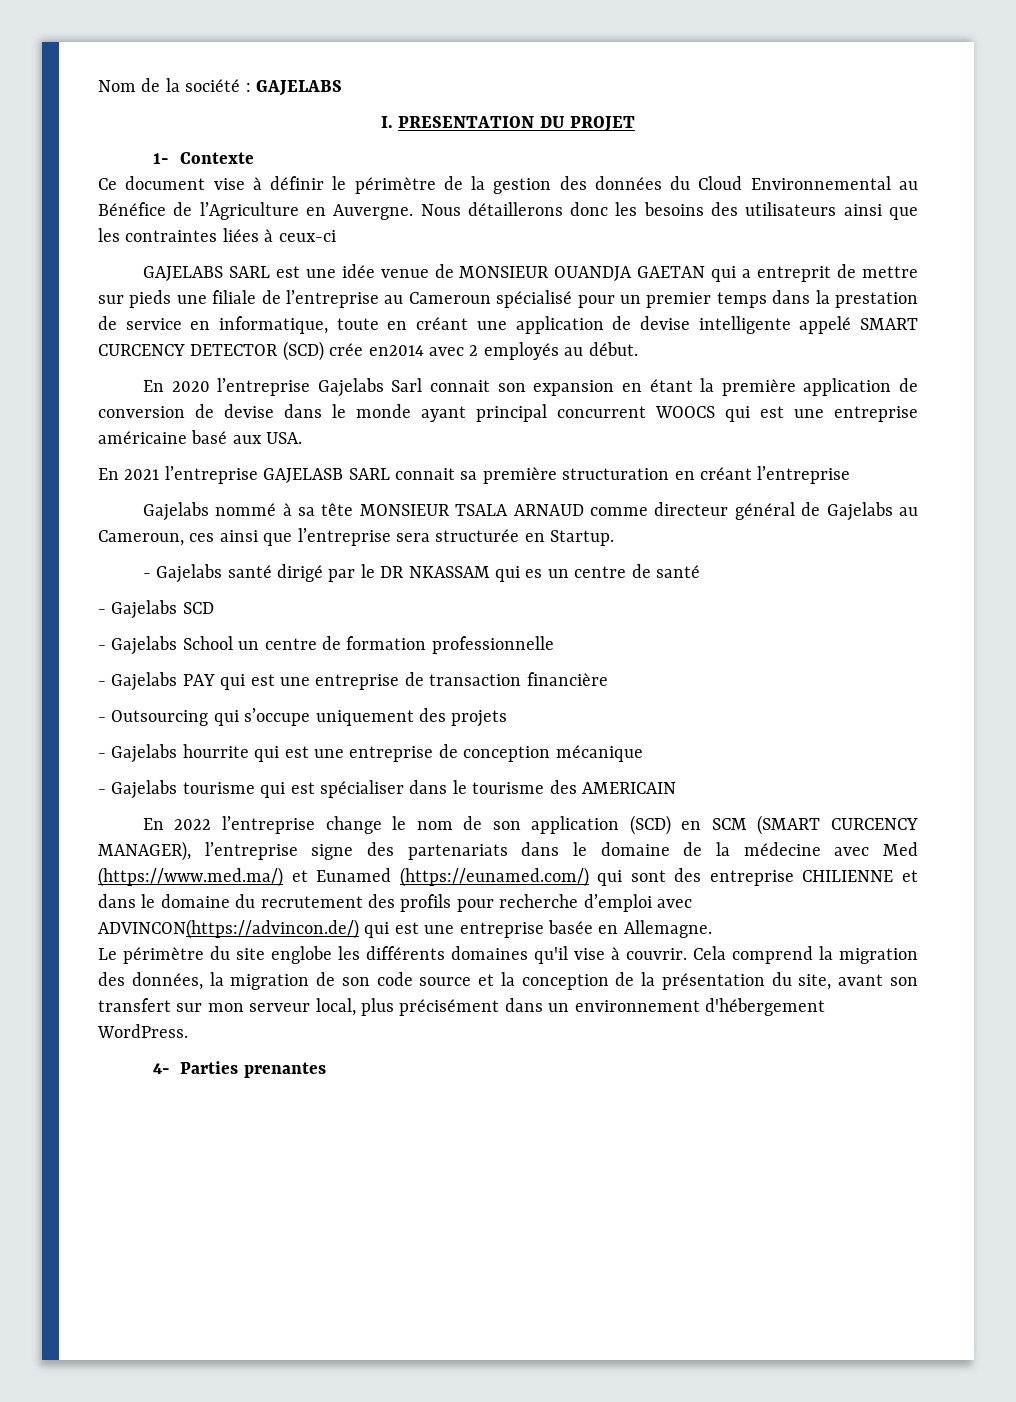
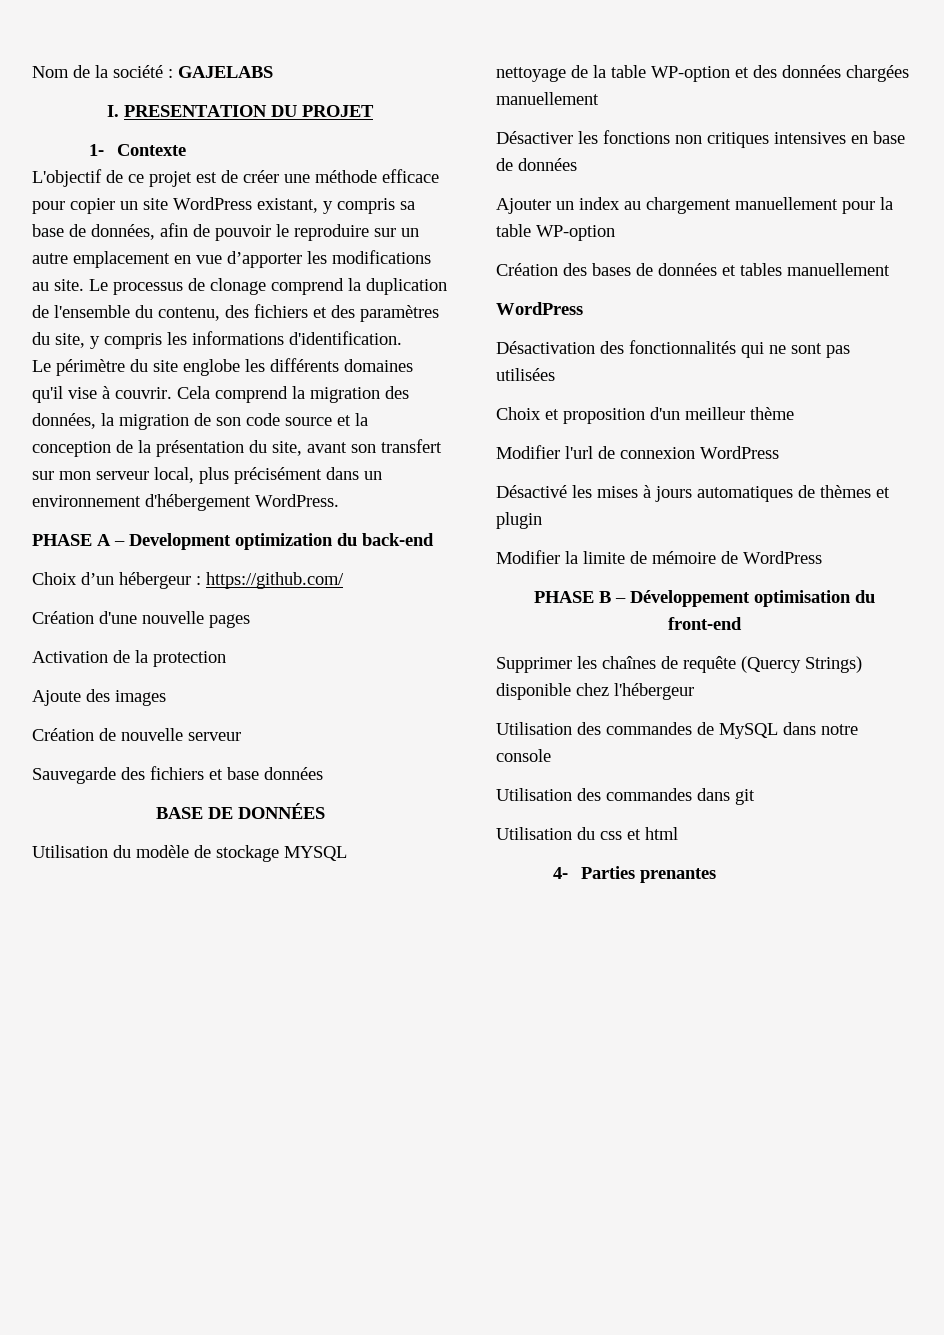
[98,176,918,194] [98,202,918,220] [98,228,336,242] [142,264,918,282] [98,290,918,308] [98,316,919,334] [98,341,638,361] [142,378,918,397] [98,404,918,422] [98,430,303,444] [98,466,851,484] [142,502,919,521] [98,528,615,546] [142,564,701,583] [98,600,214,619] [98,636,554,655] [98,672,608,691] [98,708,508,727] [98,744,643,763] [98,780,676,799] [142,815,918,835] [98,841,918,861] [98,867,918,887] [98,894,692,912] [98,919,712,939] Ce document vise à définir le périmètre de la gestion des données du Cloud Environnemental au Bénéfice de l’Agriculture en Auvergne. Nous détaillerons donc les besoins des utilisateurs ainsi que les contraintes liées à ceux-ci // GAJELABS SARL est une idée venue de MONSIEUR OUANDJA GAETAN qui a entreprit de mettre sur pieds une filiale de l’entreprise au Cameroun spécialisé pour un premier temps dans la prestation de service en informatique, toute en créant une application de devise intelligente appelé SMART CURCENCY DETECTOR (SCD) crée en2014 avec 2 employés au début. // En 2020 l’entreprise Gajelabs Sarl connait son expansion en étant la première application de conversion de devise dans le monde ayant principal concurrent WOOCS qui est une entreprise américaine basé aux USA. // En 2021 l’entreprise GAJELASB SARL connait sa première structuration en créant l’entreprise // Gajelabs nommé à sa tête MONSIEUR TSALA ARNAUD comme directeur général de Gajelabs au Cameroun, ces ainsi que l’entreprise sera structurée en Startup. // - Gajelabs santé dirigé par le DR NKASSAM qui es un centre de santé // - Gajelabs SCD // - Gajelabs School un centre de formation professionnelle // - Gajelabs PAY qui est une entreprise de transaction financière // - Outsourcing qui s’occupe uniquement des projets // - Gajelabs hourrite qui est une entreprise de conception mécanique // - Gajelabs tourisme qui est spécialiser dans le tourisme des AMERICAIN // En 2022 l’entreprise change le nom de son application (SCD) en SCM (SMART CURCENCY MANAGER), l’entreprise signe des partenariats dans le domaine de la médecine avec Med (https://www.med.ma/) et Eunamed (https://eunamed.com/) qui sont des entreprise CHILIENNE et dans le domaine du recrutement des profils pour recherche d’emploi avec ADVINCON(https://advincon.de/) qui est une entreprise basée en Allemagne. -> [32,169,439,187] [32,197,415,214] [32,223,419,241] [32,250,431,268] [32,278,447,295] [32,304,439,322] [32,331,402,349] L'objectif de ce projet est de créer une méthode efficace pour copier un site WordPress existant, y compris sa base de données, afin de pouvoir le reproduire sur un autre emplacement en vue d’apporter les modifications au site. Le processus de clonage comprend la duplication de l'ensemble du contenu, des fichiers et des paramètres du site, y compris les informations d'identification.
(188, 1031) none -> [32,533,434,550] [32,572,344,589] [32,611,250,628] [32,650,226,667] [32,689,166,706] [32,728,241,741] [32,766,323,784] [155,803,325,819] [32,845,347,862] [496,65,909,82] [496,92,599,105] [496,130,905,148] [496,158,577,171] [496,197,893,214] [496,224,615,241] [496,263,890,276] [496,302,583,315] [496,340,850,358] [496,368,555,381] [496,407,794,424] [496,445,779,459] [496,485,890,502] [496,512,542,529] [496,550,822,564] [533,590,875,607] [667,617,742,630] [496,656,862,673] [496,683,694,700] [496,722,858,739] [496,749,551,762] [496,788,755,805] [496,827,678,840] // PHASE A – Development optimization du back-end // Choix d’un hébergeur : https://github.com/ // Création d'une nouvelle pages // Activation de la protection // Ajoute des images // Création de nouvelle serveur // Sauvegarde des fichiers et base données // BASE DE DONNÉES // Utilisation du modèle de stockage MYSQL // nettoyage de la table WP-option et des données chargées manuellement // Désactiver les fonctions non critiques intensives en base de données // Ajouter un index au chargement manuellement pour la table WP-option // Création des bases de données et tables manuellement // WordPress // Désactivation des fonctionnalités qui ne sont pas utilisées // Choix et proposition d'un meilleur thème // Modifier l'url de connexion WordPress // Désactivé les mises à jours automatiques de thèmes et plugin // Modifier la limite de mémoire de WordPress // PHASE B – Développement optimisation du front-end // Supprimer les chaînes de requête (Quercy Strings) disponible chez l'hébergeur // Utilisation des commandes de MySQL dans notre console // Utilisation des commandes dans git // Utilisation du css et html

